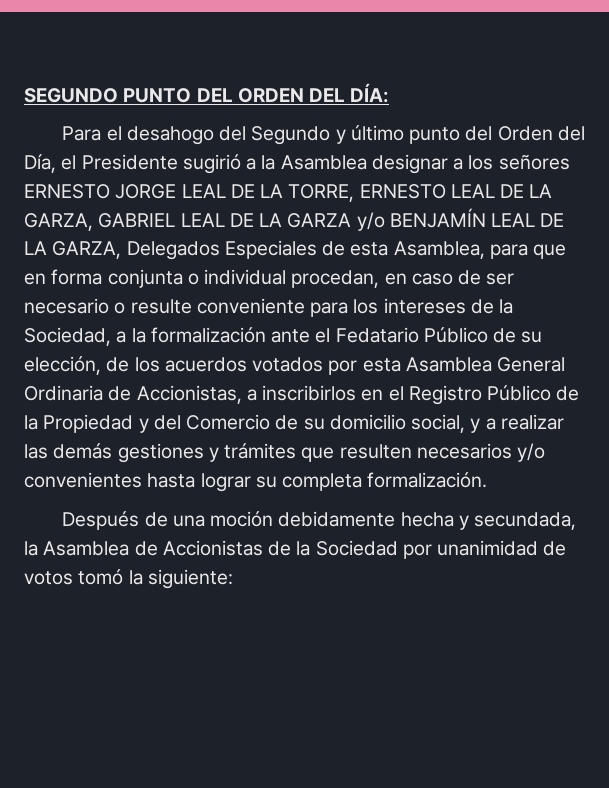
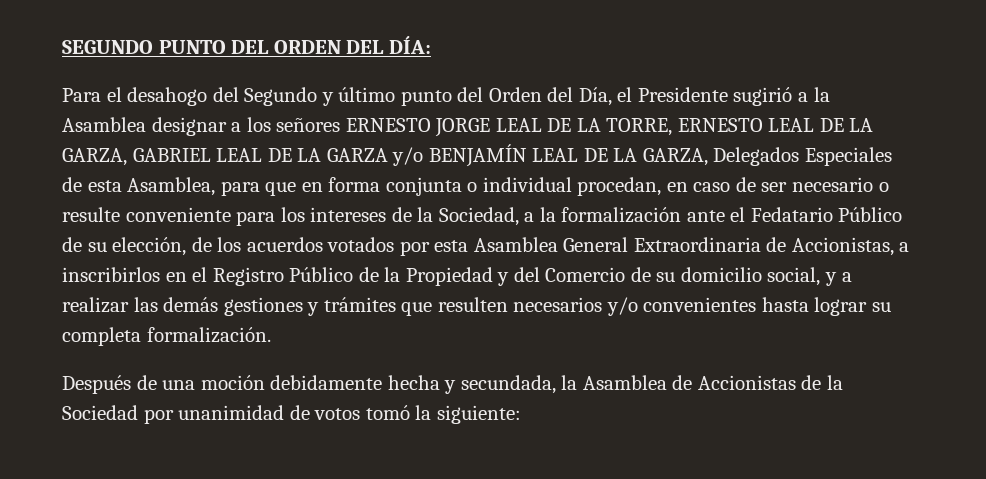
[24,385,103,401] Ordinaria -> [633,237,761,252] Extraordinaria

